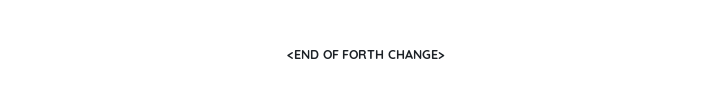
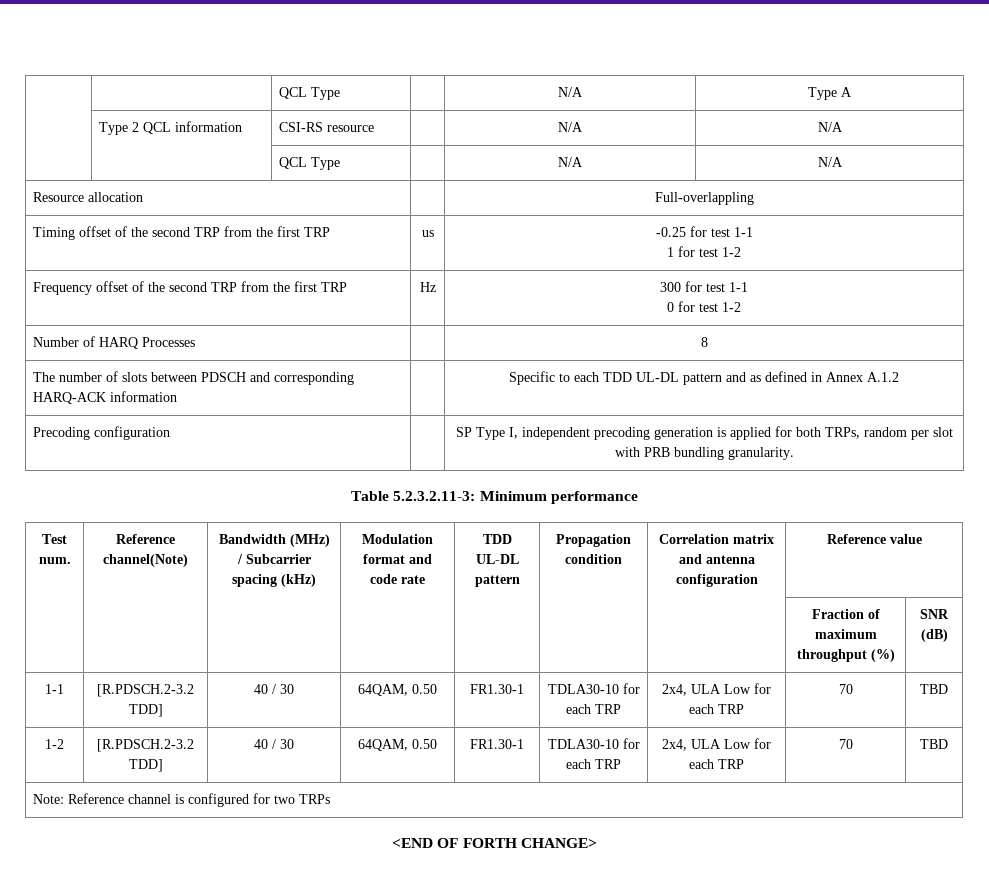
(287, 54) none -> [279,87,341,100] [558,87,583,97] [808,87,852,100] [99,121,243,135] [279,122,375,132] [558,122,583,132] [817,122,843,132] [279,157,341,170] [558,157,583,167] [817,157,843,167] [33,192,144,202] [654,192,754,205] [33,226,331,240] [421,230,434,237] [655,226,753,237] [667,246,741,257] [33,281,348,295] [419,282,436,292] [660,281,748,292] [667,301,741,312] [33,336,196,349] [700,337,708,347] [33,371,355,385] [33,391,178,404] [509,371,899,385] [33,426,171,440] [455,426,953,440] [614,447,794,460] [351,491,638,504] [42,534,67,544] [38,557,71,564] [116,534,175,544] [103,554,188,567] [218,534,330,547] [236,554,311,564] [232,574,316,587] [362,534,434,544] [363,554,433,564] [370,574,426,584] [482,534,512,544] [475,554,519,564] [474,575,520,587] [556,534,631,547] [565,554,622,564] [659,534,774,544] [678,554,755,564] [675,574,758,587] [826,534,922,544] [811,609,880,619] [814,629,877,639] [796,649,895,662] [920,609,949,619] [920,629,948,642] [45,684,64,694] [97,684,194,697] [128,704,163,717] [254,684,294,694] [358,684,438,696] [470,684,524,694] [547,683,640,694] [566,704,621,714] [662,683,771,696] [689,704,744,714] [838,684,853,694] [920,684,948,694] [45,739,64,749] [97,739,194,752] [128,759,163,772] [254,739,294,749] [358,739,438,751] [470,739,524,749] [547,738,640,749] [566,759,621,769] [662,738,771,751] [689,759,744,769] [838,739,853,749] [920,739,948,749] [33,793,331,807] | | QCL Type | | N/A | Type A // | Type 2 QCL information | CSI-RS resource | | N/A | N/A // | | QCL Type | | N/A | N/A // Resource allocation | | Full-overlappling // Timing offset of the second TRP from the first TRP | us | -0.25 for test 1-1 // 1 for test 1-2 // Frequency offset of the second TRP from the first TRP | Hz | 300 for test 1-1 // 0 for test 1-2 // Number of HARQ Processes | | 8 // The number of slots between PDSCH and corresponding HARQ-ACK information | | Specific to each TDD UL-DL pattern and as defined in Annex A.1.2 // Precoding configuration | | SP Type I, independent precoding generation is applied for both TRPs, random per slot with PRB bundling granularity. // Table 5.2.3.2.11-3: Minimum performance // Test num. | Reference channel(Note) | Bandwidth (MHz) / Subcarrier spacing (kHz) | Modulation format and code rate | TDD UL-DL pattern | Propagation condition | Correlation matrix and antenna configuration | Reference value // | | | | | | | Fraction of maximum throughput (%) | SNR (dB) // 1-1 | [R.PDSCH.2-3.2 TDD] | 40 / 30 | 64QAM, 0.50 | FR1.30-1 | TDLA30-10 for each TRP | 2x4, ULA Low for each TRP | 70 | TBD // 1-2 | [R.PDSCH.2-3.2 TDD] | 40 / 30 | 64QAM, 0.50 | FR1.30-1 | TDLA30-10 for each TRP | 2x4, ULA Low for each TRP | 70 | TBD // Note: Reference channel is configured for two TRPs //

